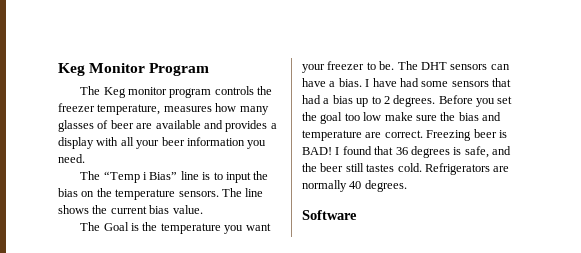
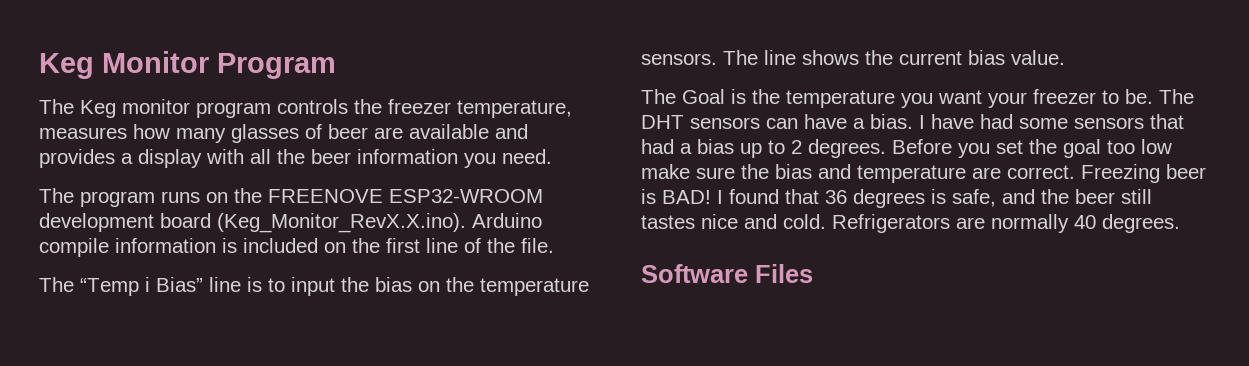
[136,140,160,149] your -> [277,149,305,164] the
(85, 158) none -> [39,188,543,207] [39,213,542,233] [39,238,554,257] // The program runs on the FREENOVE ESP32-WROOM development board (Keg_Monitor_RevX.X.ino). Arduino compile information is included on the first line of the file.
(395, 168) none -> [701,214,777,229] nice and
(357, 215) none -> [755,264,813,283] Files

